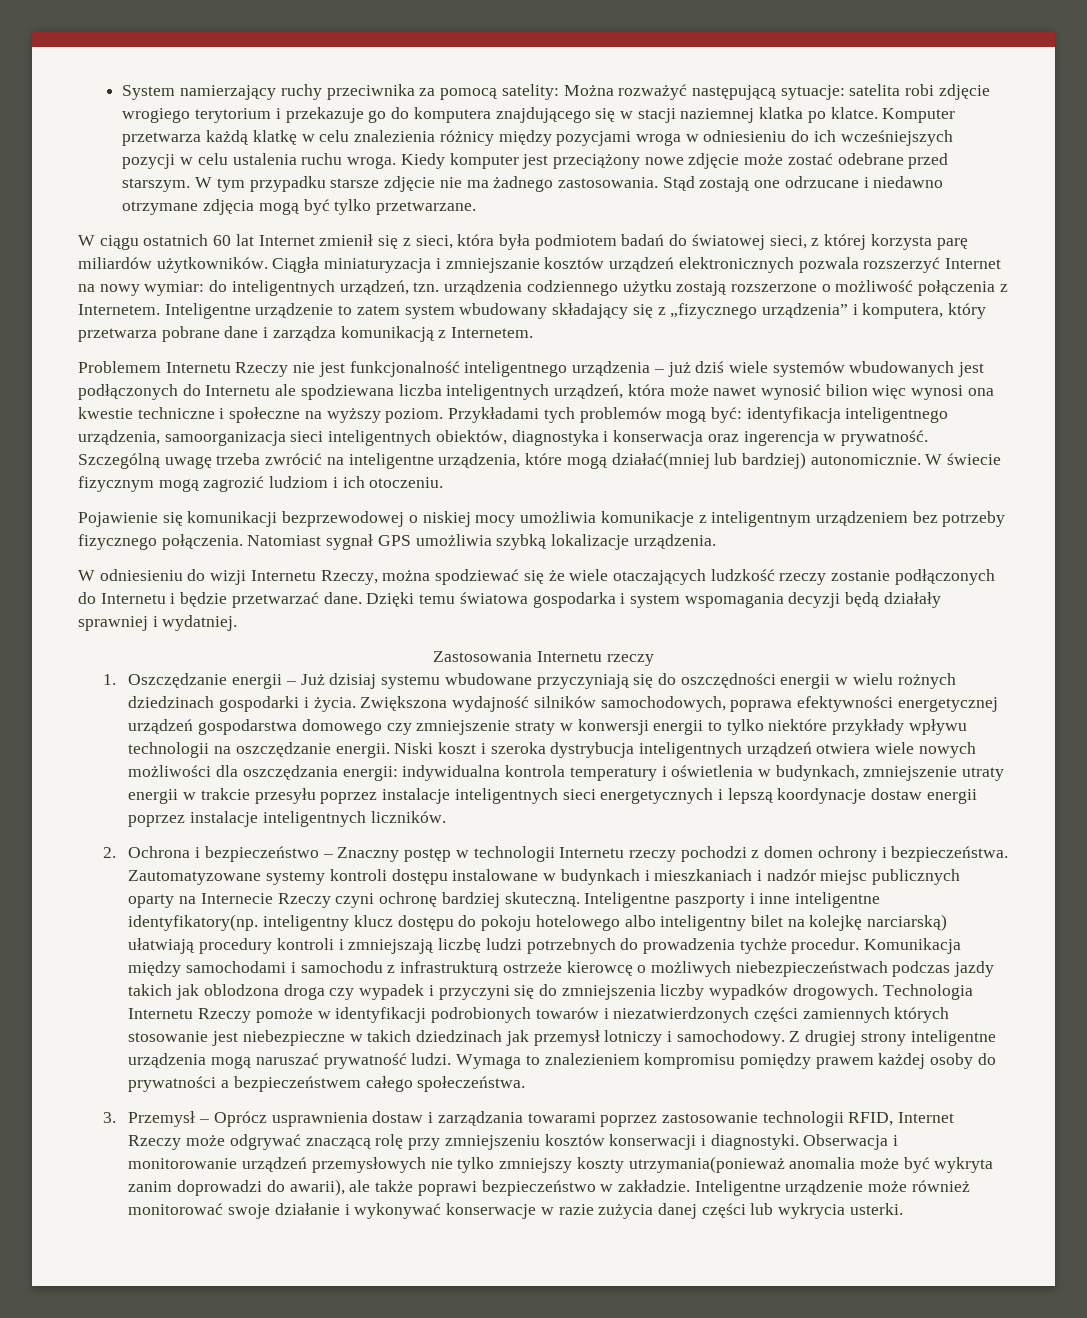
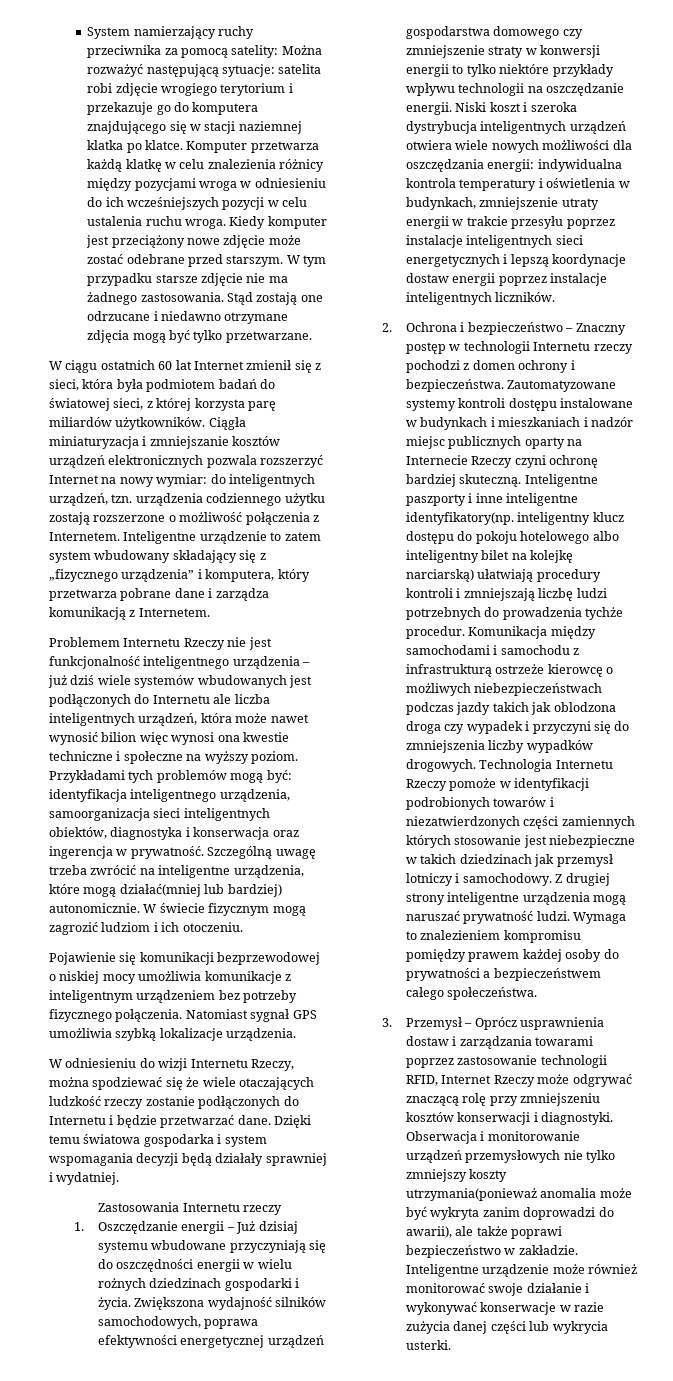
[300,384,394,400] spodziewana -> (232, 699) none

